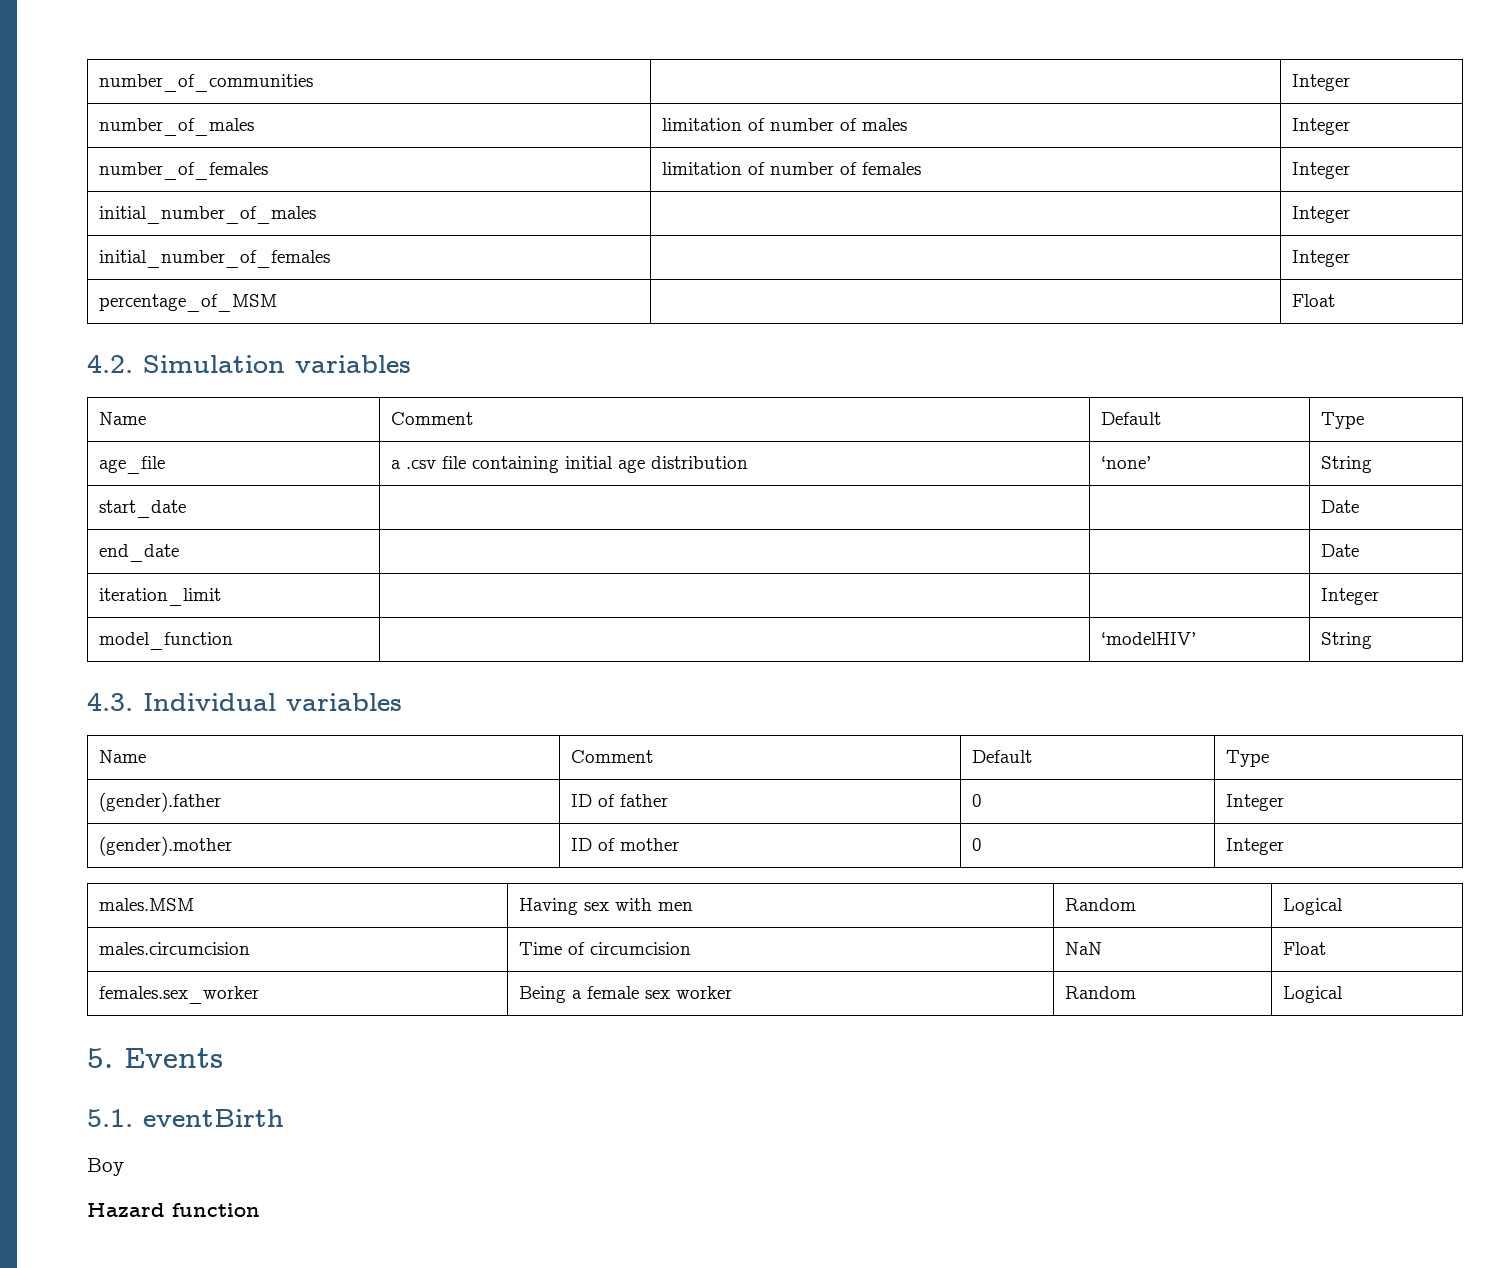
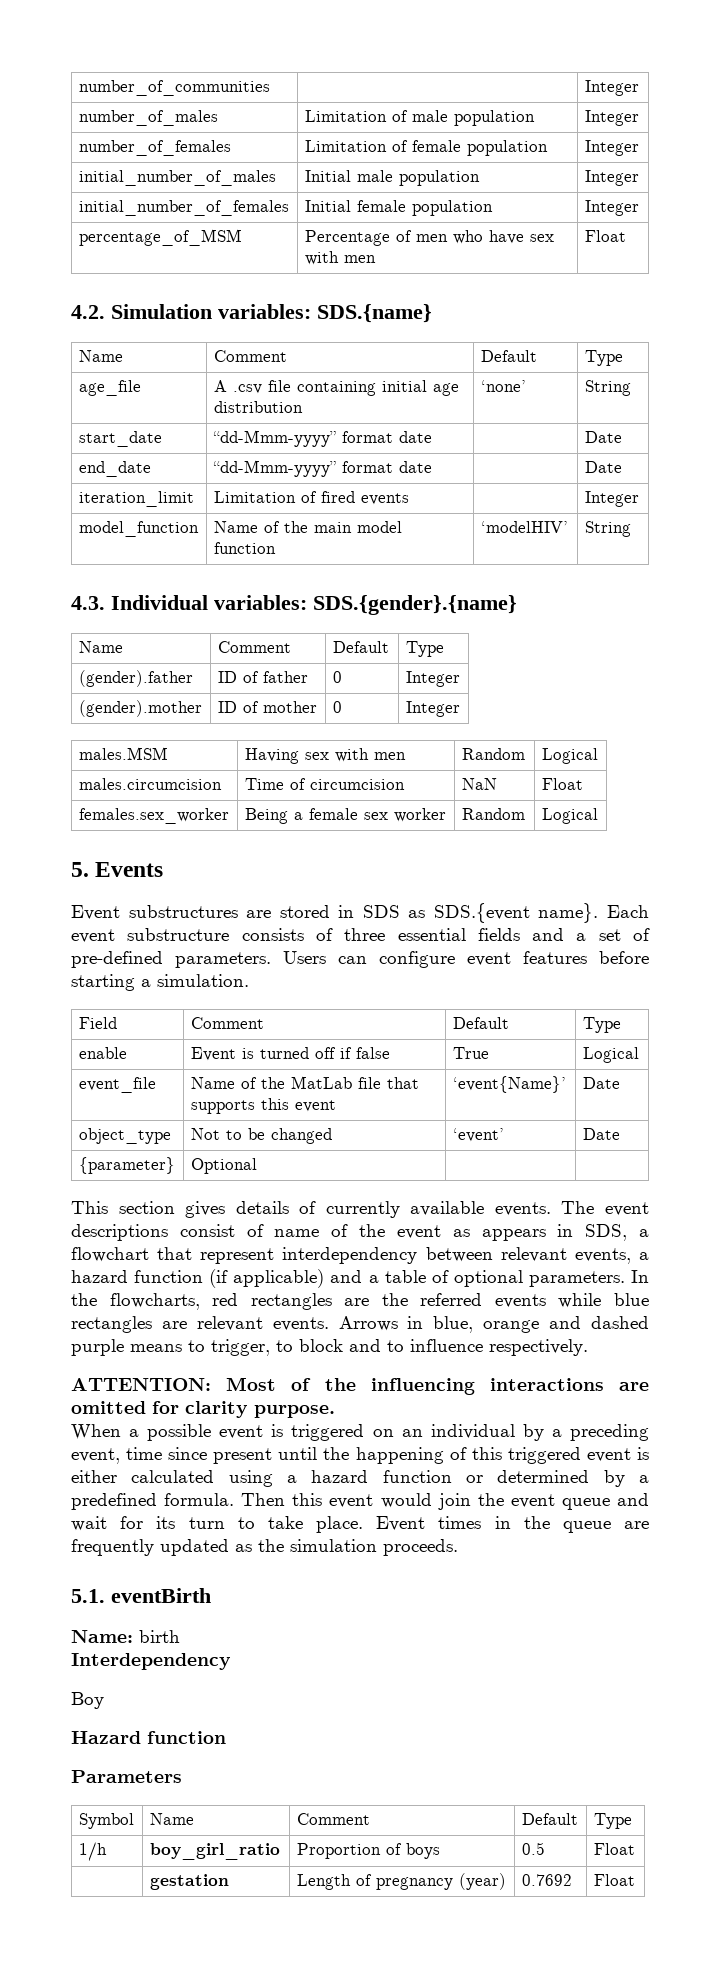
[661,118,907,131] [1291,118,1350,135] [98,162,268,180] [661,162,921,175] limitation of number of males | Integer // number_of_females | limitation of number of females -> [304,110,535,126] [584,110,639,126] [78,140,231,156] [304,140,548,156] Limitation of male population | Integer // number_of_females | Limitation of female population
(316, 215) none -> [304,170,480,186] Initial male population
(330, 259) none -> [304,200,493,216] Initial female population
(277, 303) none -> [304,230,554,246] [304,251,376,265] Percentage of men who have sex with men
[295,355,411,373] variables -> [218,304,432,323] variables: SDS.{name}
[390,460,401,469] a -> [213,380,227,392] A
(186, 509) none -> [212,430,432,447] “dd-Mmm-yyyy” format date
(179, 553) none -> [212,460,432,477] “dd-Mmm-yyyy” format date
[1320,588,1379,605] [98,632,233,650] | | Integer // model_function | -> [213,491,409,505] [584,491,639,507] [78,521,199,537] [213,521,402,533] [213,542,276,554] Limitation of fired events | | Integer // model_function | Name of the main model function
[286,693,402,711] variables -> [214,595,517,615] variables: SDS.{gender}.{name}
(223, 1058) none -> [71,903,649,923] [71,928,650,943] [71,951,649,968] [71,974,249,991] [78,1017,117,1029] [190,1017,264,1029] [452,1017,509,1029] [582,1017,621,1033] [78,1047,127,1059] [190,1047,390,1061] [452,1047,489,1059] [582,1047,639,1063] [78,1077,156,1093] [190,1076,419,1089] [190,1098,336,1114] [452,1076,566,1093] [582,1077,620,1089] [78,1128,171,1144] [190,1128,332,1144] [452,1128,504,1142] [582,1128,620,1140] [78,1157,175,1174] [190,1158,257,1174] [71,1201,649,1218] [71,1224,649,1241] [71,1247,649,1264] [71,1269,650,1288] [71,1293,649,1310] [71,1316,650,1333] [71,1339,588,1356] [71,1377,649,1395] [71,1401,335,1418] [71,1424,649,1441] [71,1447,649,1464] [71,1470,649,1487] [71,1493,650,1510] [71,1516,650,1533] [71,1539,458,1556] // Event substructures are stored in SDS as SDS.{event name}. Each event substructure consists of three essential fields and a set of pre-defined parameters. Users can configure event features before starting a simulation. // Field | Comment | Default | Type // enable | Event is turned off if false | True | Logical // event_file | Name of the MatLab file that supports this event | ‘event{Name}’ | Date // object_type | Not to be changed | ‘event’ | Date // {parameter} | Optional | | // This section gives details of currently available events. The event descriptions consist of name of the event as appears in SDS, a flowchart that represent interdependency between relevant events, a hazard function (if applicable) and a table of optional parameters. In the flowcharts, red rectangles are the referred events while blue rectangles are relevant events. Arrows in blue, orange and dashed purple means to trigger, to block and to influence respectively. // ATTENTION: Most of the influencing interactions are omitted for clarity purpose. // When a possible event is triggered on an individual by a preceding event, time since present until the happening of this triggered event is either calculated using a hazard function or determined by a predefined formula. Then this event would join the event queue and wait for its turn to take place. Event times in the queue are frequently updated as the simulation proceeds.
(284, 1118) none -> [71,1630,180,1643] [71,1653,231,1670] // Name: birth // Interdependency
(260, 1210) none -> [71,1770,182,1783] [78,1813,134,1829] [149,1813,194,1825] [296,1813,370,1825] [521,1813,578,1825] [593,1813,632,1829] [78,1842,107,1861] [149,1843,280,1860] [296,1843,440,1859] [521,1842,545,1855] [593,1843,635,1855] [149,1874,229,1890] [296,1873,506,1890] [521,1874,572,1886] [593,1874,635,1886] // Parameters // Symbol | Name | Comment | Default | Type // 1/h | boy_girl_ratio | Proportion of boys | 0.5 | Float // | gestation | Length of pregnancy (year) | 0.7692 | Float

